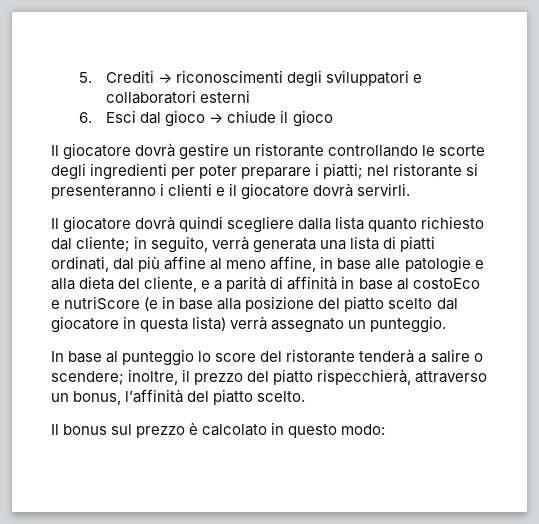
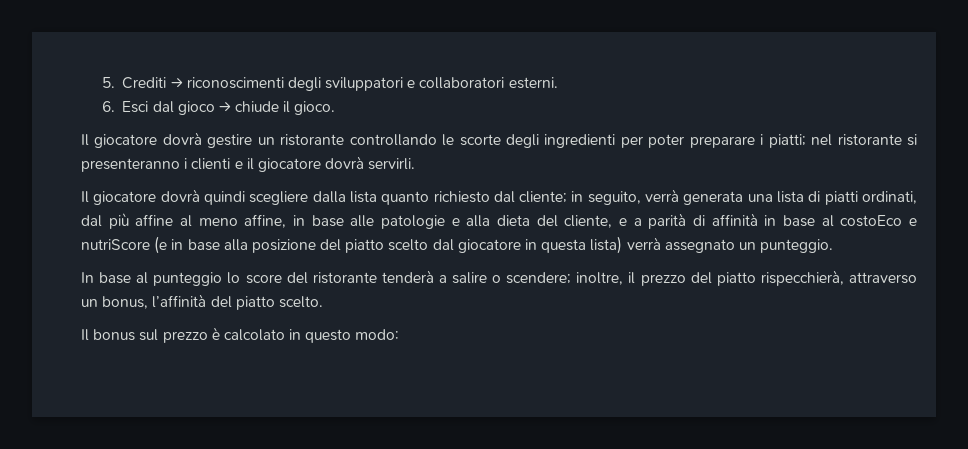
[200,90,251,103] esterni -> [508,77,558,89] esterni.
[292,110,333,127] gioco -> [294,101,336,115] gioco.

